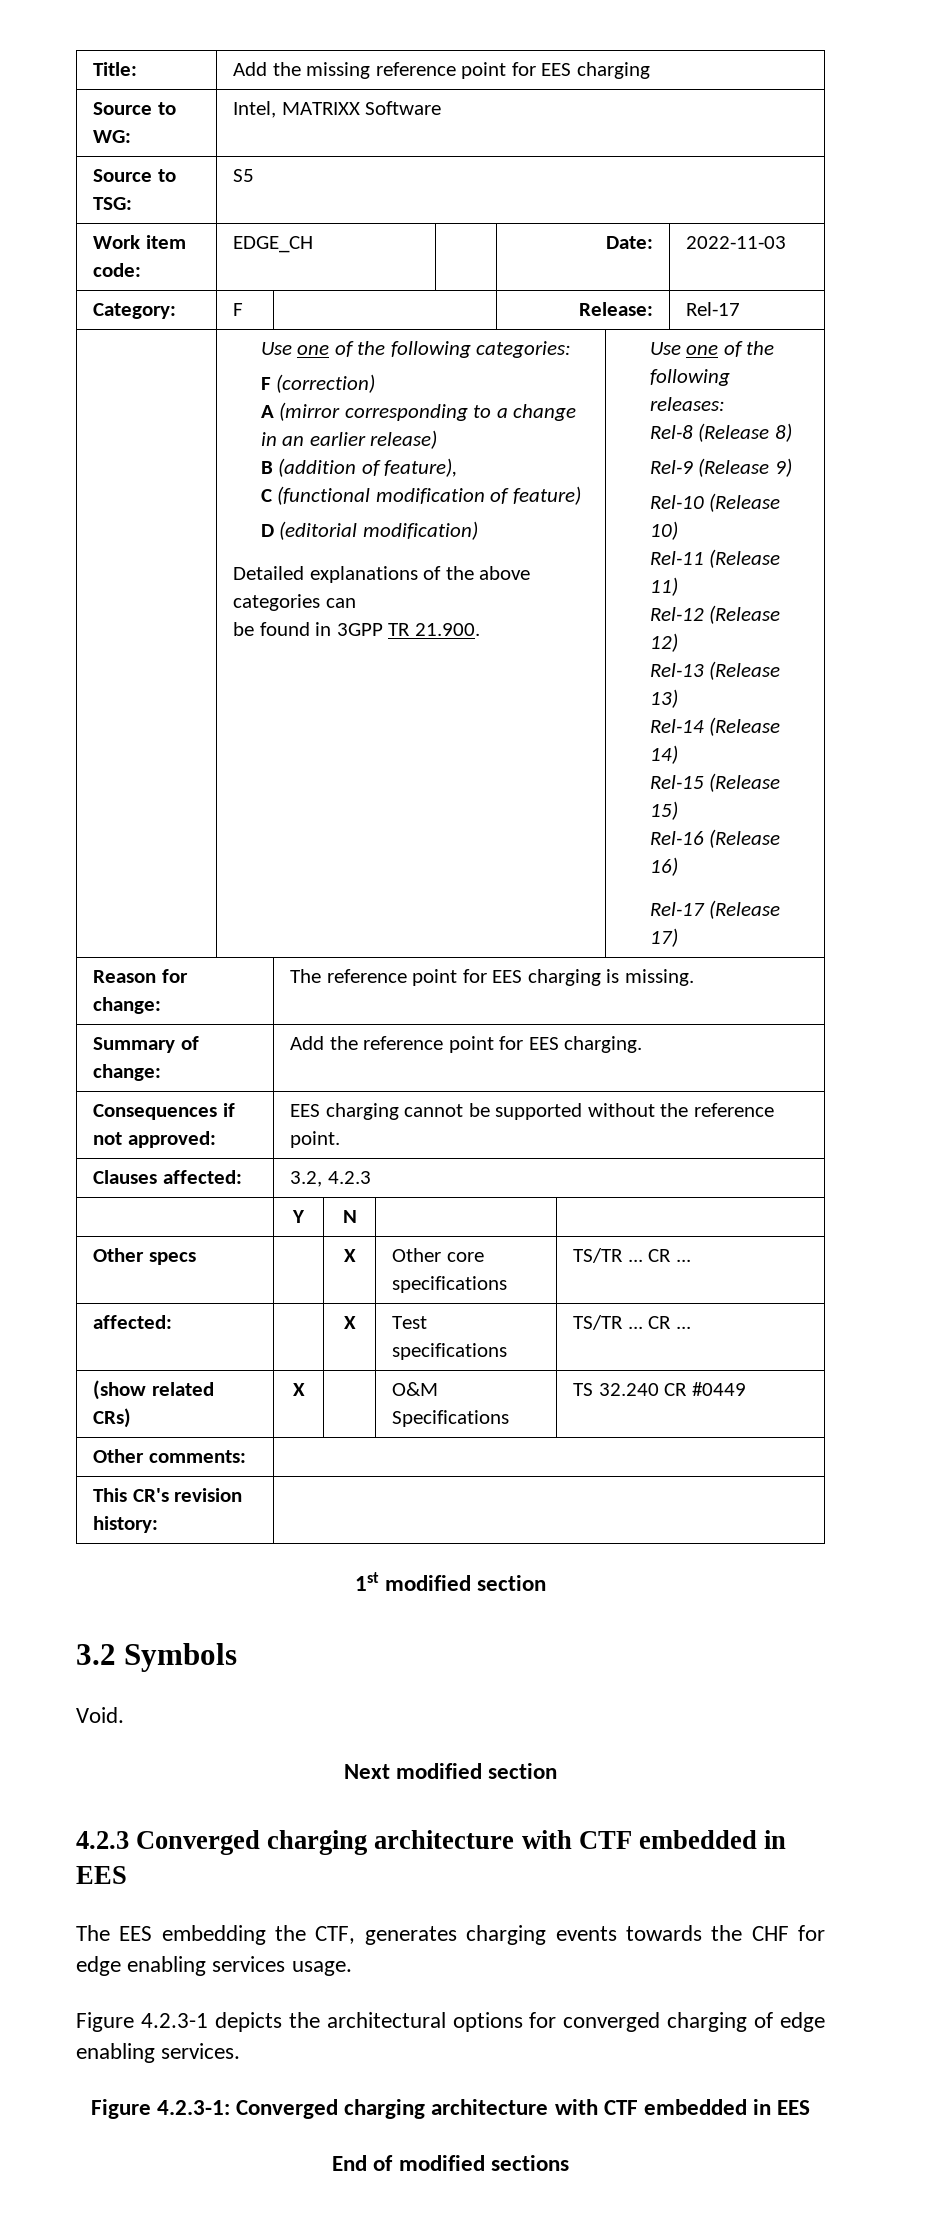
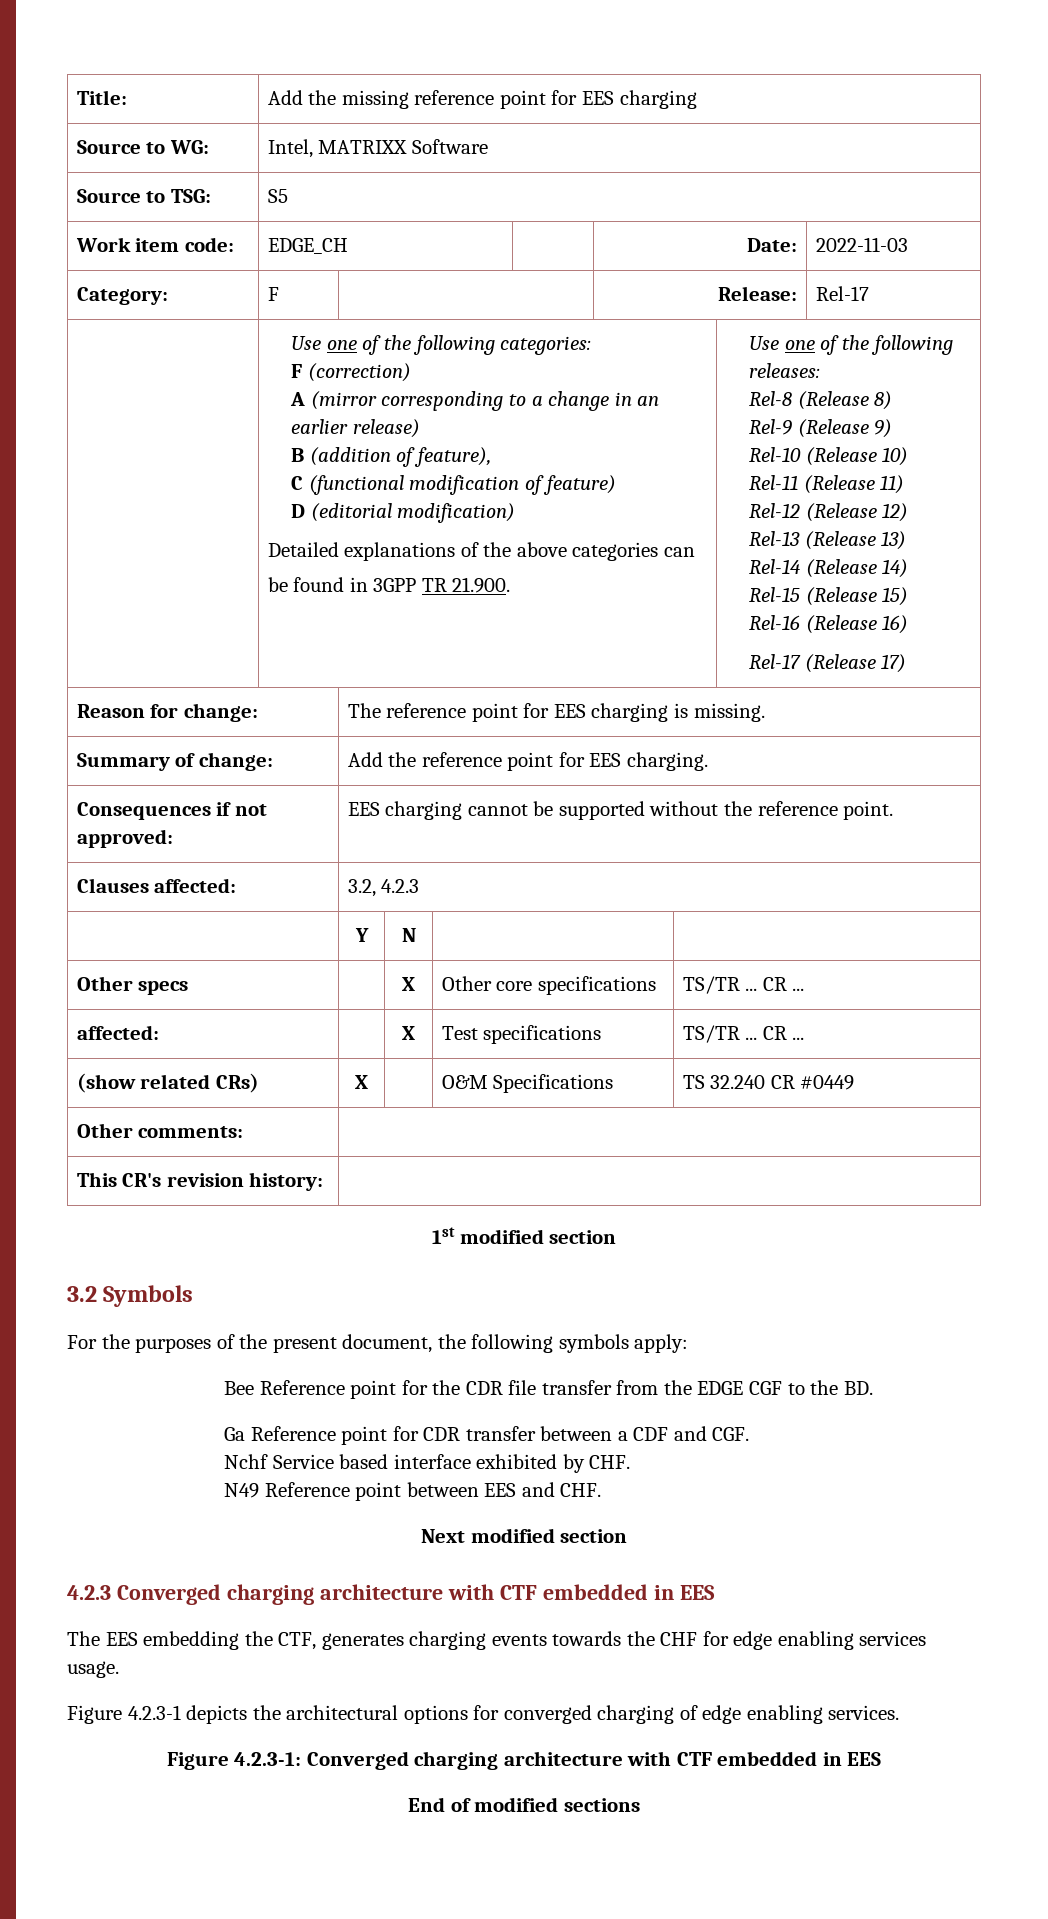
[76,1707,124,1723] Void. -> [67,1334,689,1353] [224,1380,873,1399] [224,1426,750,1445] [224,1454,631,1473] [224,1482,602,1501] For the purposes of the present document, the following symbols apply: // Bee Reference point for the CDR file transfer from the EDGE CGF to the BD. // Ga Reference point for CDR transfer between a CDF and CGF. // Nchf Service based interface exhibited by CHF. // N49 Reference point between EES and CHF.

